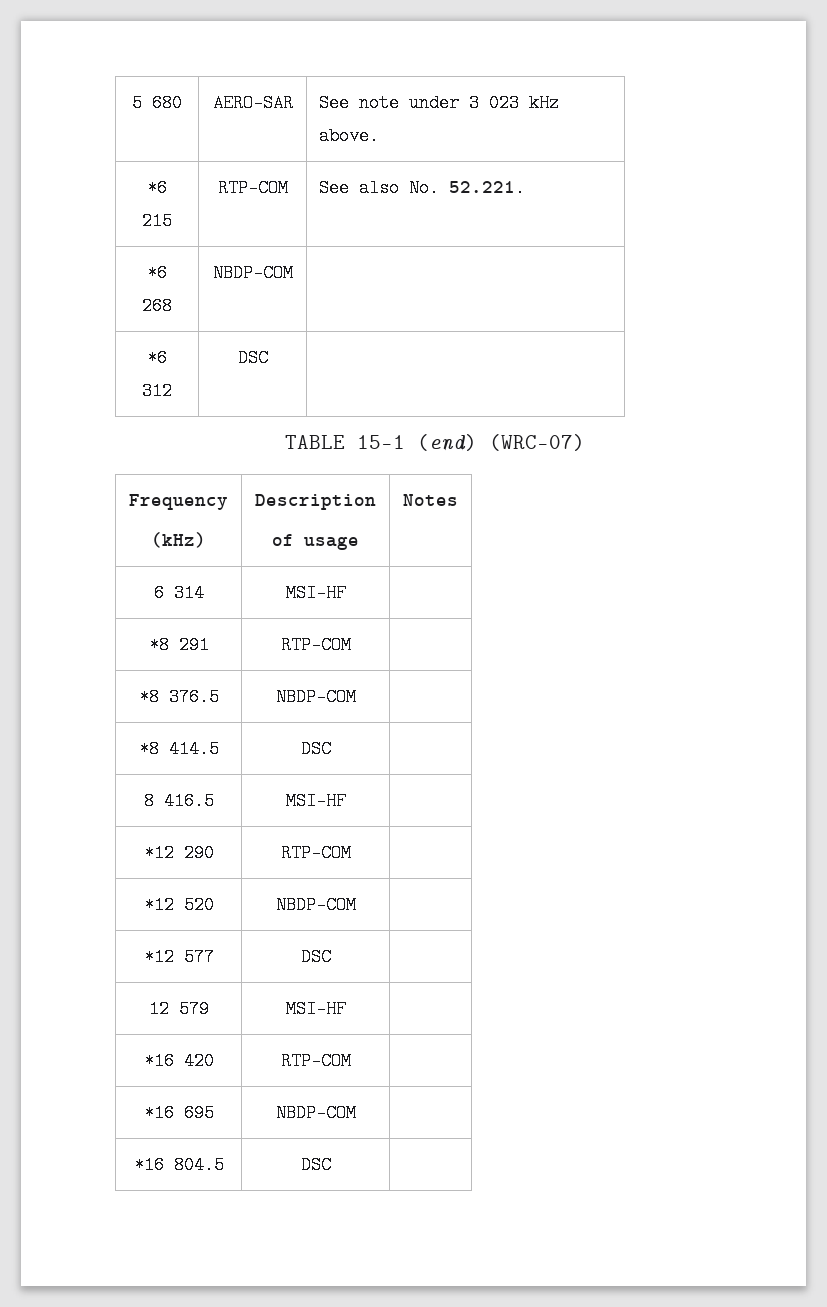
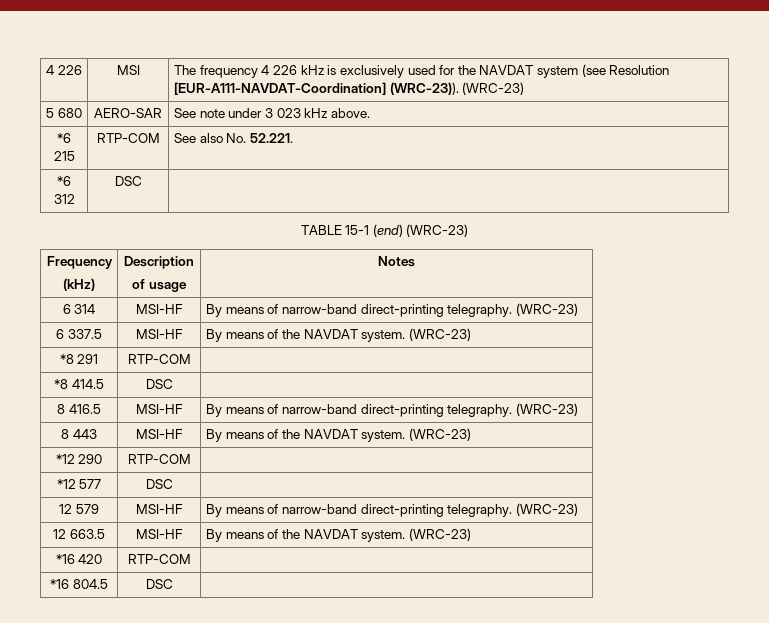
(132, 103) none -> [46,65,82,75] [116,65,140,75] [173,64,670,78] [173,82,525,95] 4 226 | MSI | The frequency 4 226 kHz is exclusively used for the NAVDAT system (see Resolution [EUR-A111-NAVDAT-Coordination] (WRC-23)). (WRC-23) //
[147,264,167,282] [142,297,172,315] [212,264,293,282] // *6 268 | NBDP-COM | -> (293, 138) none
[489,434,585,451] (WRC-07) -> [406,224,469,237] (WRC-23)
(346, 593) none -> [205,303,578,317] [56,329,102,339] [136,329,183,339] [205,328,471,342] By means of narrow-band direct-printing telegraphy. (WRC-23) // 6 337.5 | MSI-HF | By means of the NAVDAT system. (WRC-23)
[138,688,219,706] [275,688,356,706] // *8 376.5 | NBDP-COM | -> (191, 359) none
(346, 801) none -> [205,403,578,417] [61,429,97,439] [136,429,183,439] [205,428,471,442] By means of narrow-band direct-printing telegraphy. (WRC-23) // 8 443 | MSI-HF | By means of the NAVDAT system. (WRC-23)
[143,896,214,914] [275,896,356,914] // *12 520 | NBDP-COM | -> (191, 459) none
(346, 1009) none -> [205,503,578,517] [53,529,105,539] [136,529,183,539] [205,528,471,542] By means of narrow-band direct-printing telegraphy. (WRC-23) // 12 663.5 | MSI-HF | By means of the NAVDAT system. (WRC-23)
[143,1104,214,1122] [275,1104,356,1122] // *16 695 | NBDP-COM | -> (191, 559) none

